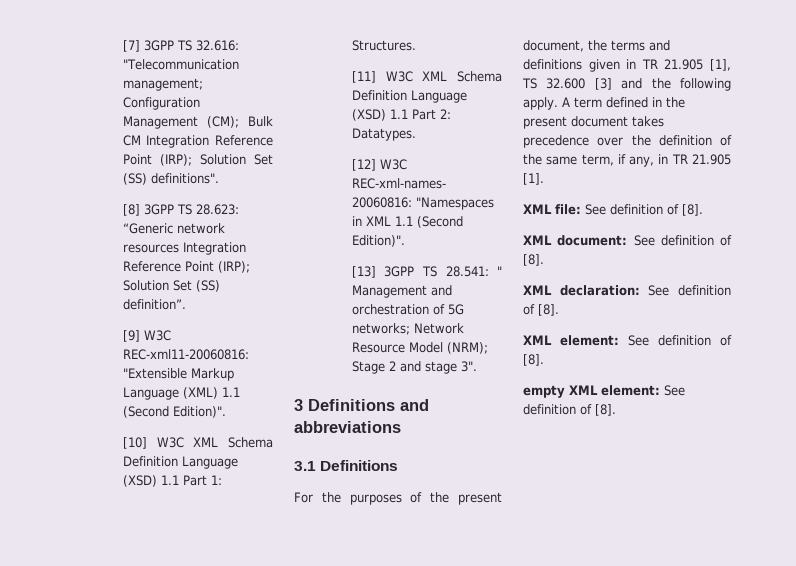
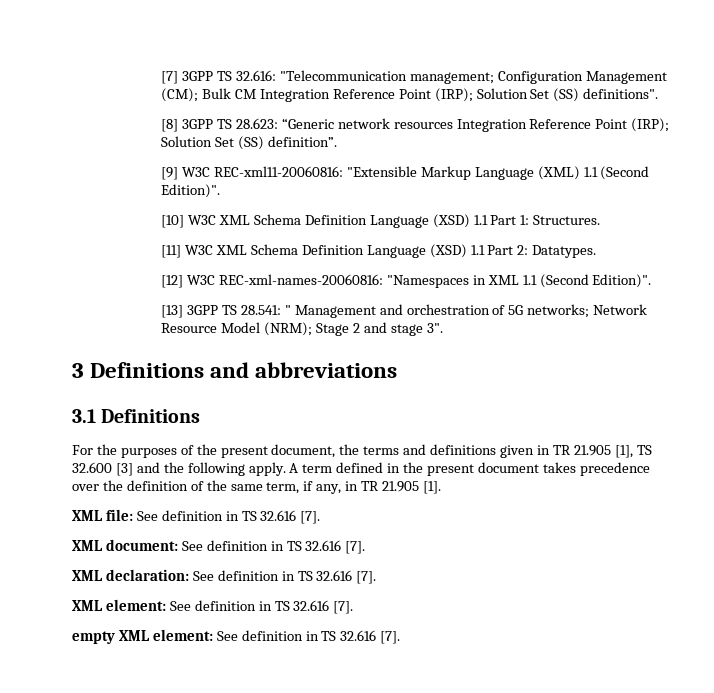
[667,204,703,216] of [8]. -> [225,510,321,524] in TS 32.616 [7].
[720,235,732,246] [523,254,544,266] of [8]. -> [270,540,366,554] in TS 32.616 [7].
[523,304,559,316] [523,335,732,346] [523,354,544,366] of [8]. // XML element: See definition of [8]. -> [281,570,377,584] [72,599,354,614] in TS 32.616 [7]. // XML element: See definition in TS 32.616 [7].
[580,404,616,416] of [8]. -> [305,630,401,644] in TS 32.616 [7].

